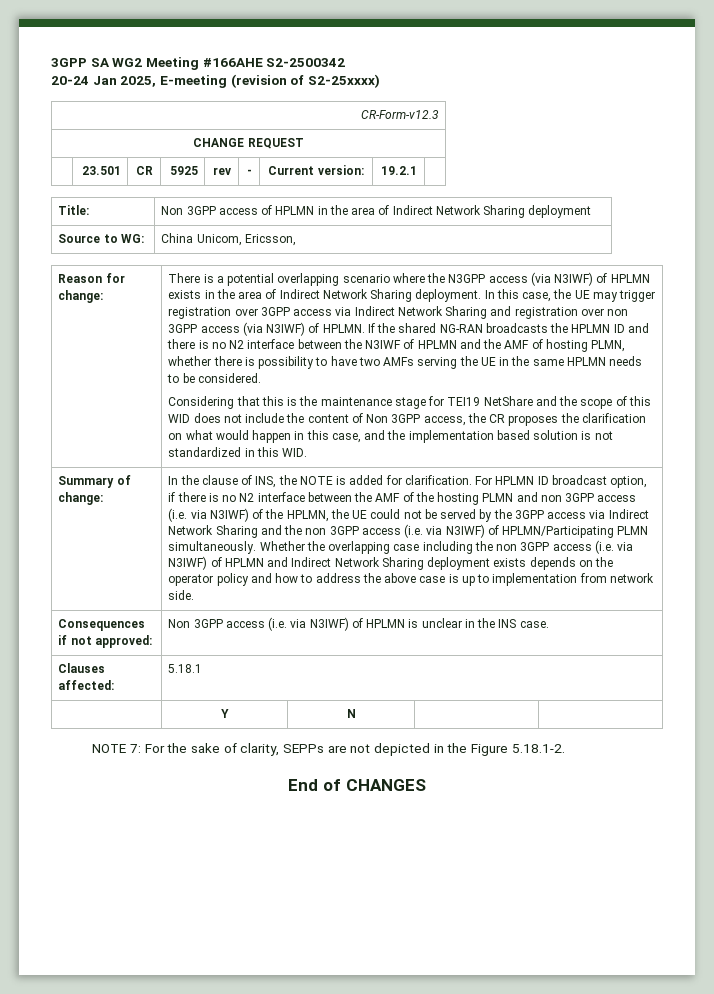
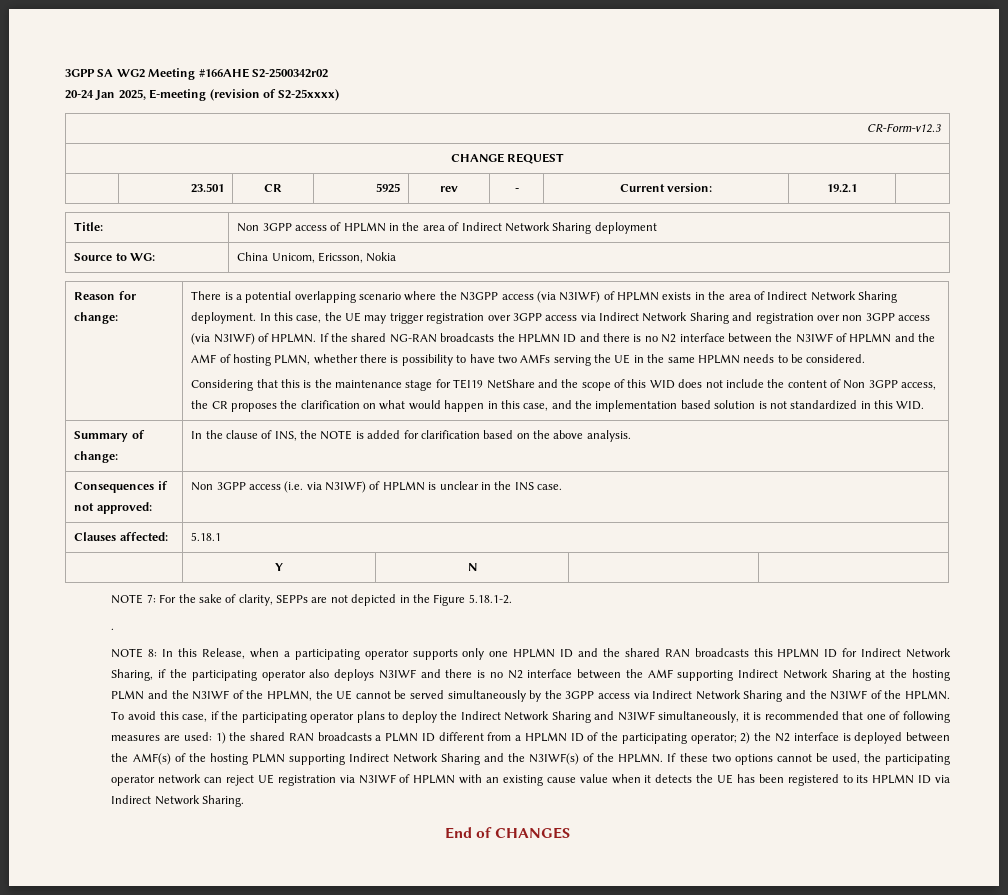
[266,58,346,67] S2-2500342 -> [251,68,328,78] S2-2500342r02
(296, 240) none -> [366,252,397,262] Nokia
[404,475,648,488] [168,492,637,505] [168,508,649,522] [168,524,649,538] [168,540,634,554] [168,556,614,570] [168,573,654,586] [168,590,195,600] clarification. For HPLMN ID broadcast option, if there is no N2 interface between the AMF of the hosting PLMN and non 3GPP access (i.e. via N3IWF) of the HPLMN, the UE could not be served by the 3GPP access via Indirect Network Sharing and the non 3GPP access (i.e. via N3IWF) of HPLMN/Participating PLMN simultaneously. Whether the overlapping case including the non 3GPP access (i.e. via N3IWF) of HPLMN and Indirect Network Sharing deployment exists depends on the operator policy and how to address the above case is up to implementation from network side. -> [420,430,631,442] clarification based on the above analysis.
(565, 748) none -> [111,628,115,630] [111,648,952,660] [111,669,951,681] [111,690,951,702] [111,711,951,723] [111,732,950,744] [111,753,950,765] [111,774,950,786] [111,795,245,807] // . // NOTE 8: In this Release, when a participating operator supports only one HPLMN ID and the shared RAN broadcasts this HPLMN ID for Indirect Network Sharing, if the participating operator also deploys N3IWF and there is no N2 interface between the AMF supporting Indirect Network Sharing at the hosting PLMN and the N3IWF of the HPLMN, the UE cannot be served simultaneously by the 3GPP access via Indirect Network Sharing and the N3IWF of the HPLMN. To avoid this case, if the participating operator plans to deploy the Indirect Network Sharing and N3IWF simultaneously, it is recommended that one of following measures are used: 1) the shared RAN broadcasts a PLMN ID different from a HPLMN ID of the participating operator; 2) the N2 interface is deployed between the AMF(s) of the hosting PLMN supporting Indirect Network Sharing and the N3IWF(s) of the HPLMN. If these two options cannot be used, the participating operator network can reject UE registration via N3IWF of HPLMN with an existing cause value when it detects the UE has been registered to its HPLMN ID via Indirect Network Sharing.

